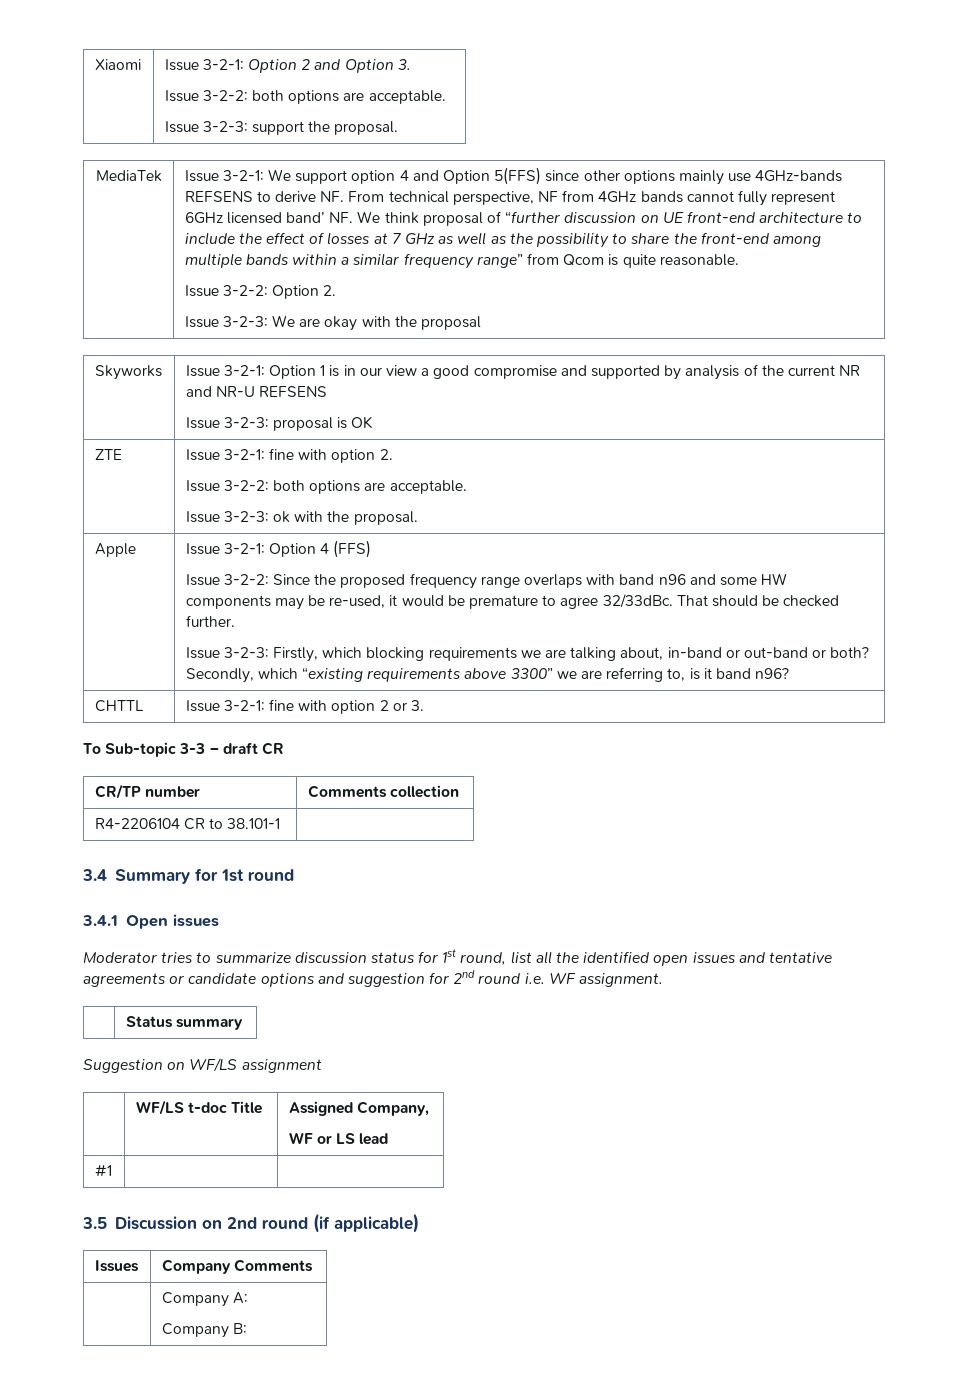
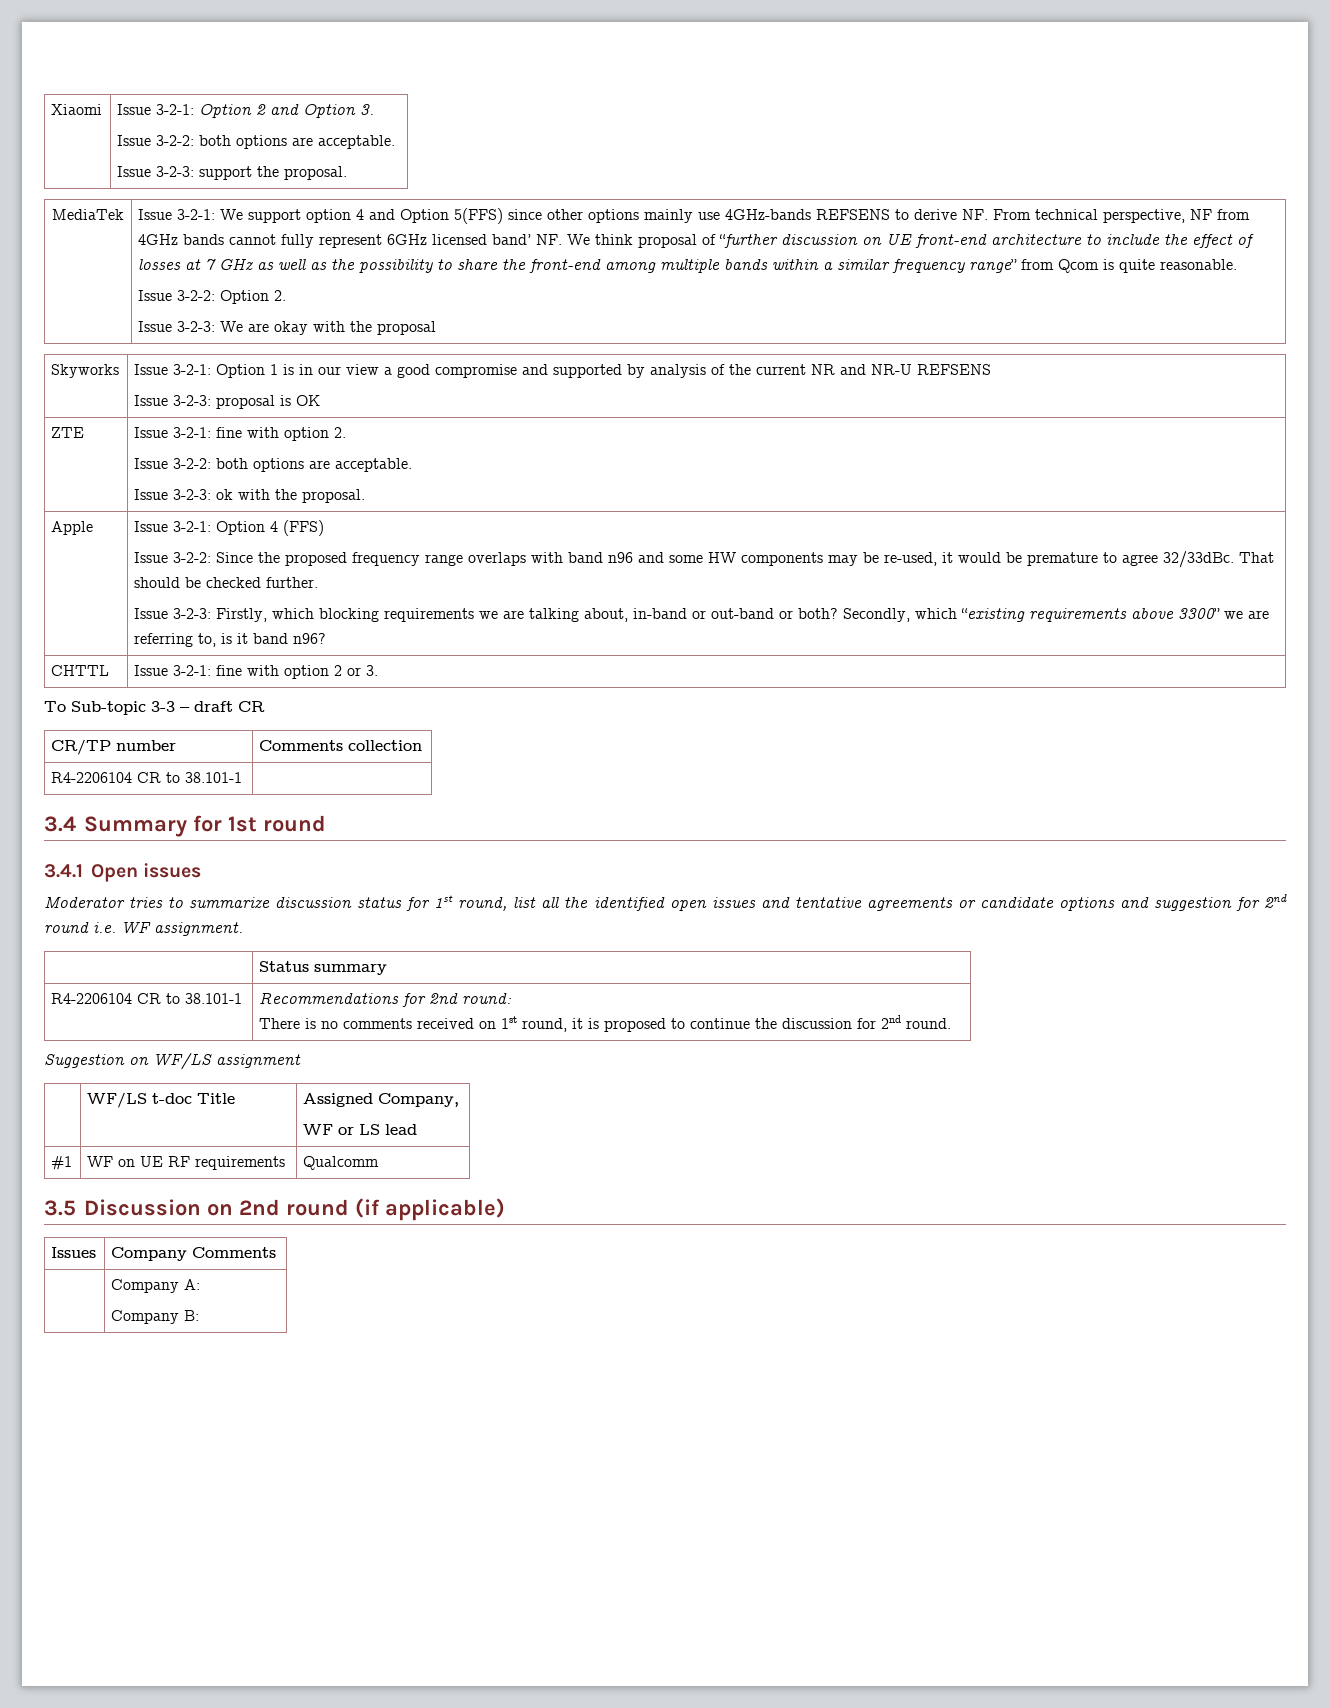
(243, 1024) none -> [51,993,243,1004] [259,992,513,1007] [259,1015,952,1032] // R4-2206104 CR to 38.101-1 | Recommendations for 2nd round: // There is no comments received on 1st round, it is proposed to continue the discussion for 2nd round.
(112, 1170) | -> [87,1156,286,1170] [303,1156,380,1170] WF on UE RF requirements | Qualcomm

